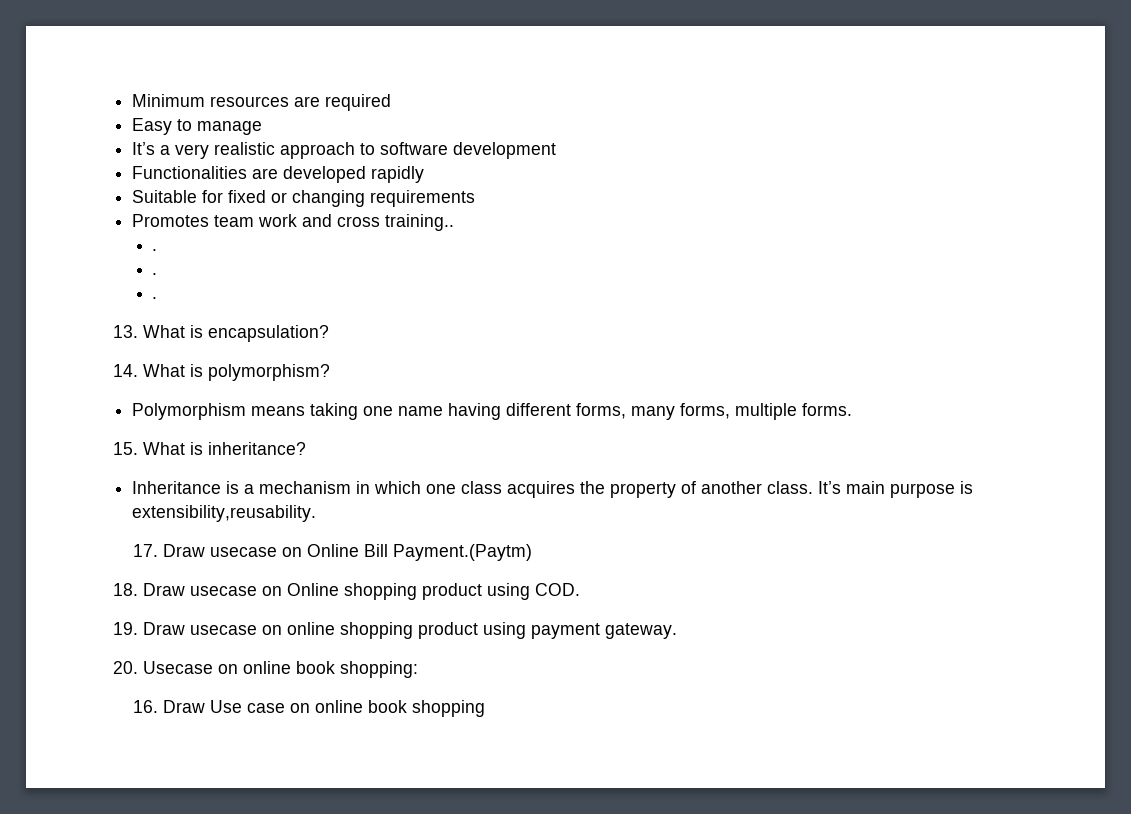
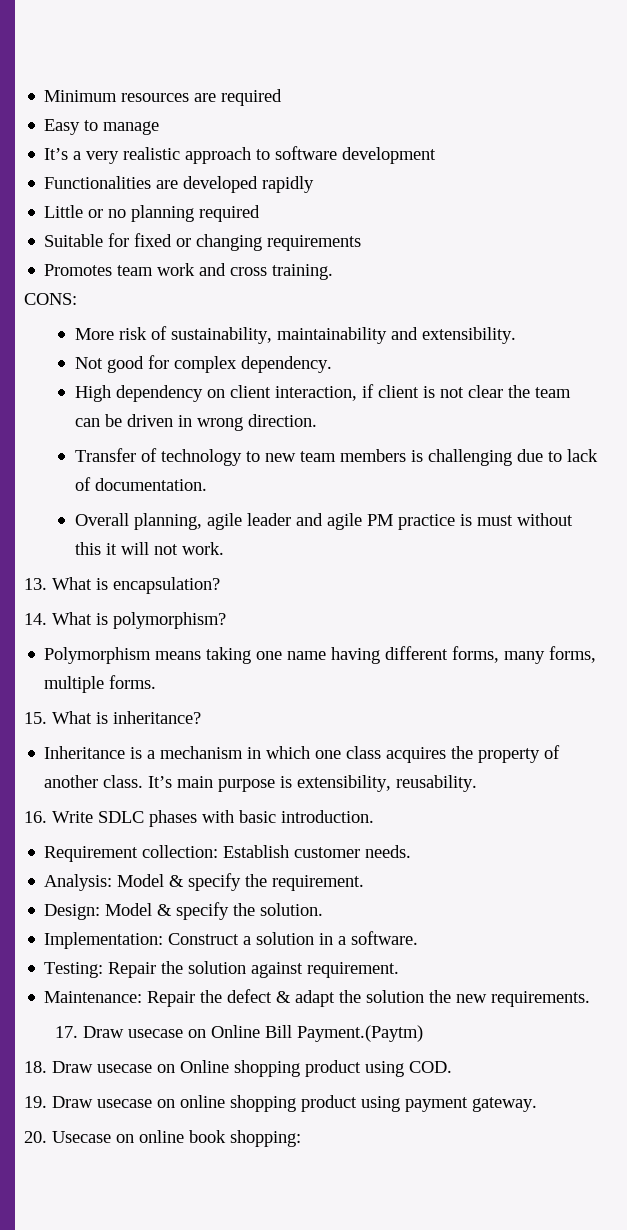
(425, 174) none -> [44,205,261,222] // Little or no planning required
[385,214,455,231] [152,249,158,251] [152,273,158,275] [152,297,158,299] training.. // . // . // . -> [272,264,334,280] [24,293,77,305] [74,326,516,344] [74,355,332,373] [74,384,571,402] [74,414,317,431] [74,448,598,466] [74,477,207,491] [74,513,573,530] [74,542,224,555] training. // CONS: // More risk of sustainability, maintainability and extensibility. // Not good for complex dependency. // High dependency on client interaction, if client is not clear the team can be driven in wrong direction. // Transfer of technology to new team members is challenging due to lack of documentation. // Overall planning, agile leader and agile PM practice is must without this it will not work.
[132,505,317,522] extensibility,reusability. -> [297,775,478,792] [24,810,374,827] [44,845,412,862] [44,873,365,891] [44,902,324,920] [44,931,419,949] [44,961,400,978] [44,989,591,1007] extensibility, reusability. // 16. Write SDLC phases with basic introduction. // Requirement collection: Establish customer needs. // Analysis: Model & specify the requirement. // Design: Model & specify the solution. // Implementation: Construct a solution in a software. // Testing: Repair the solution against requirement. // Maintenance: Repair the defect & adapt the solution the new requirements.
[133,700,486,717] // 16. Draw Use case on online book shopping -> (301, 1138) none

